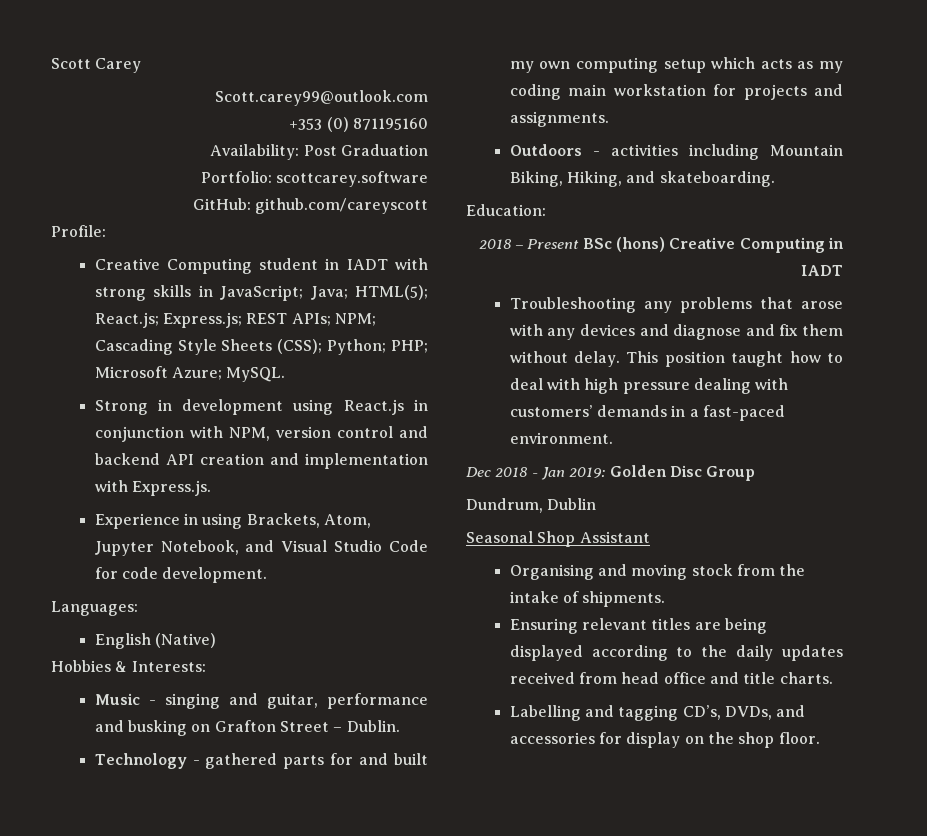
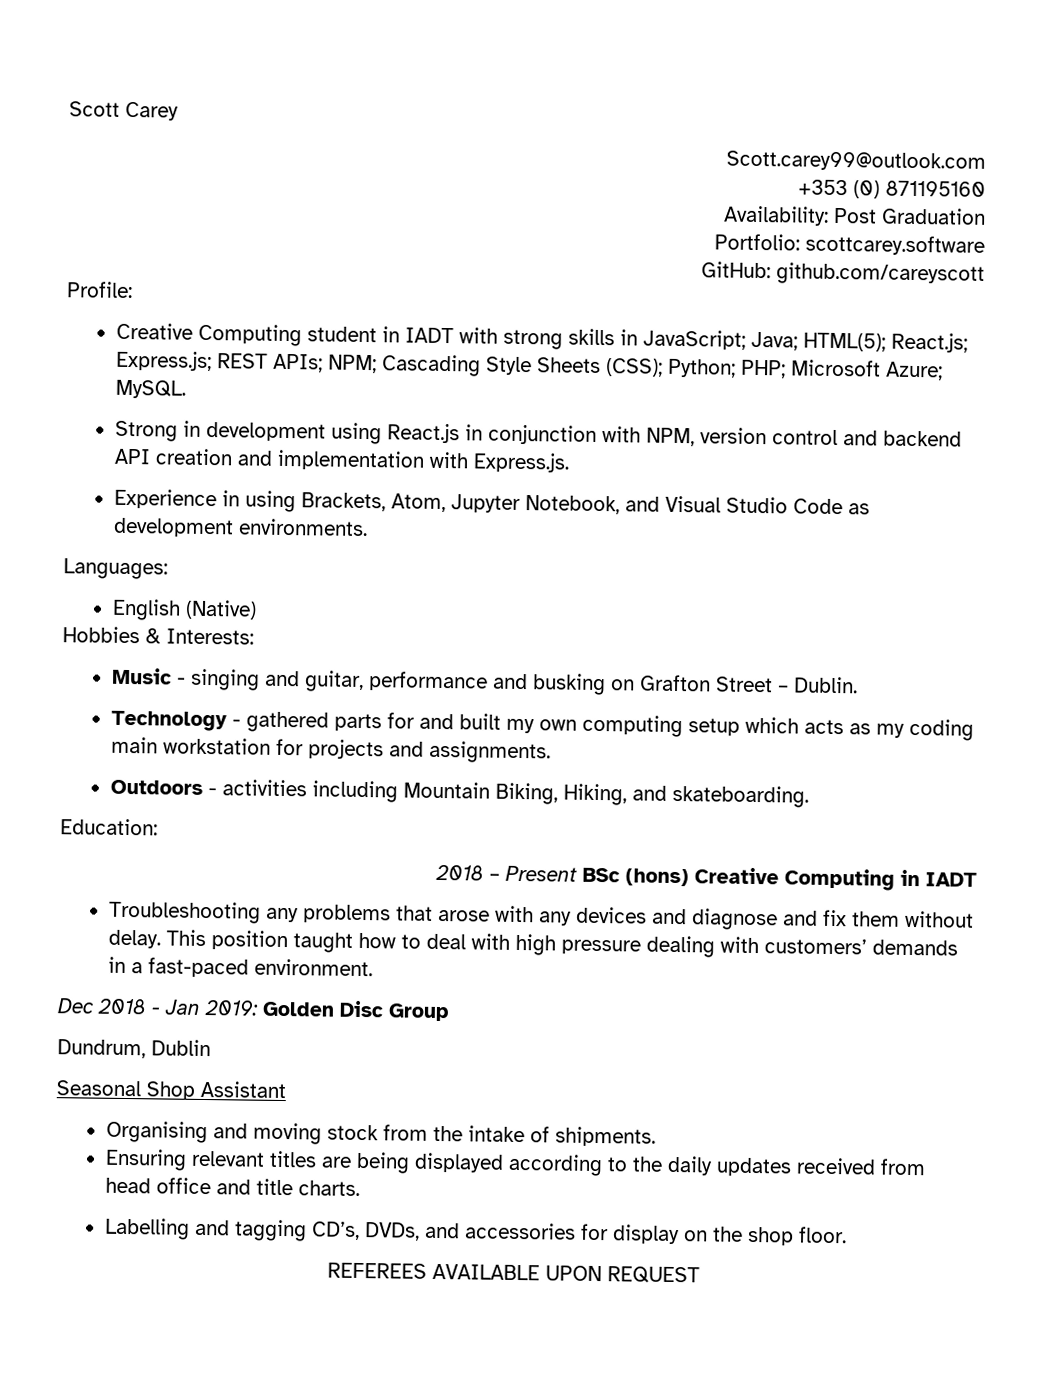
[94,567,268,583] for code development. -> [847,503,870,515] [112,517,368,538] as development environments.
(820, 738) none -> [326,1262,700,1284] // REFEREES AVAILABLE UPON REQUEST

